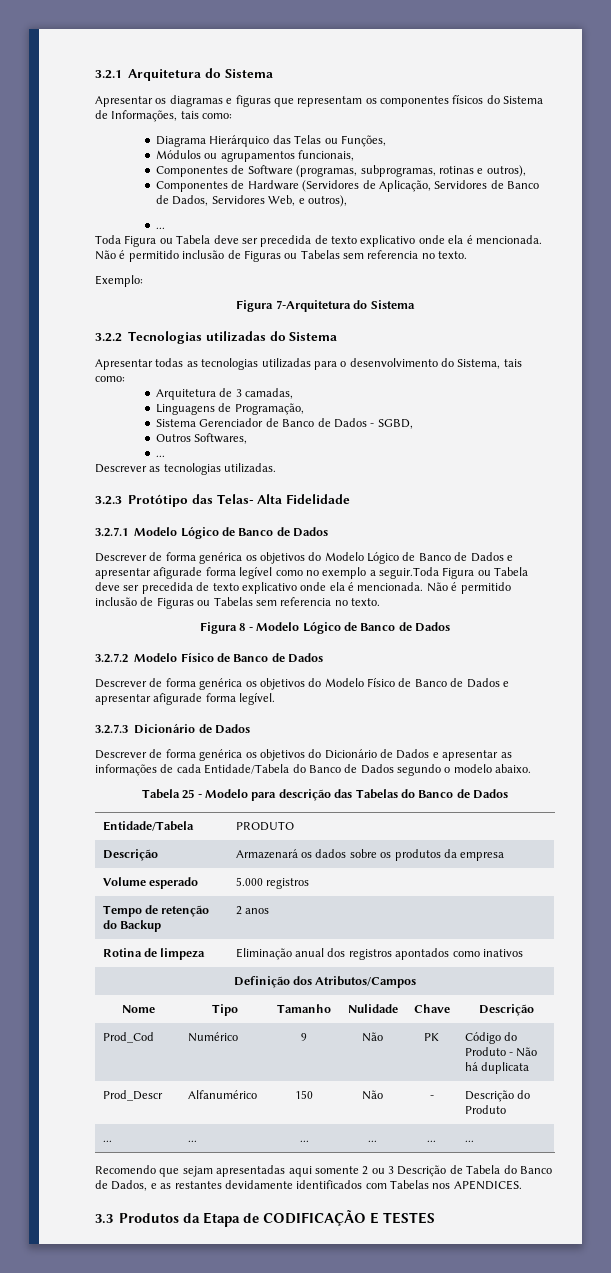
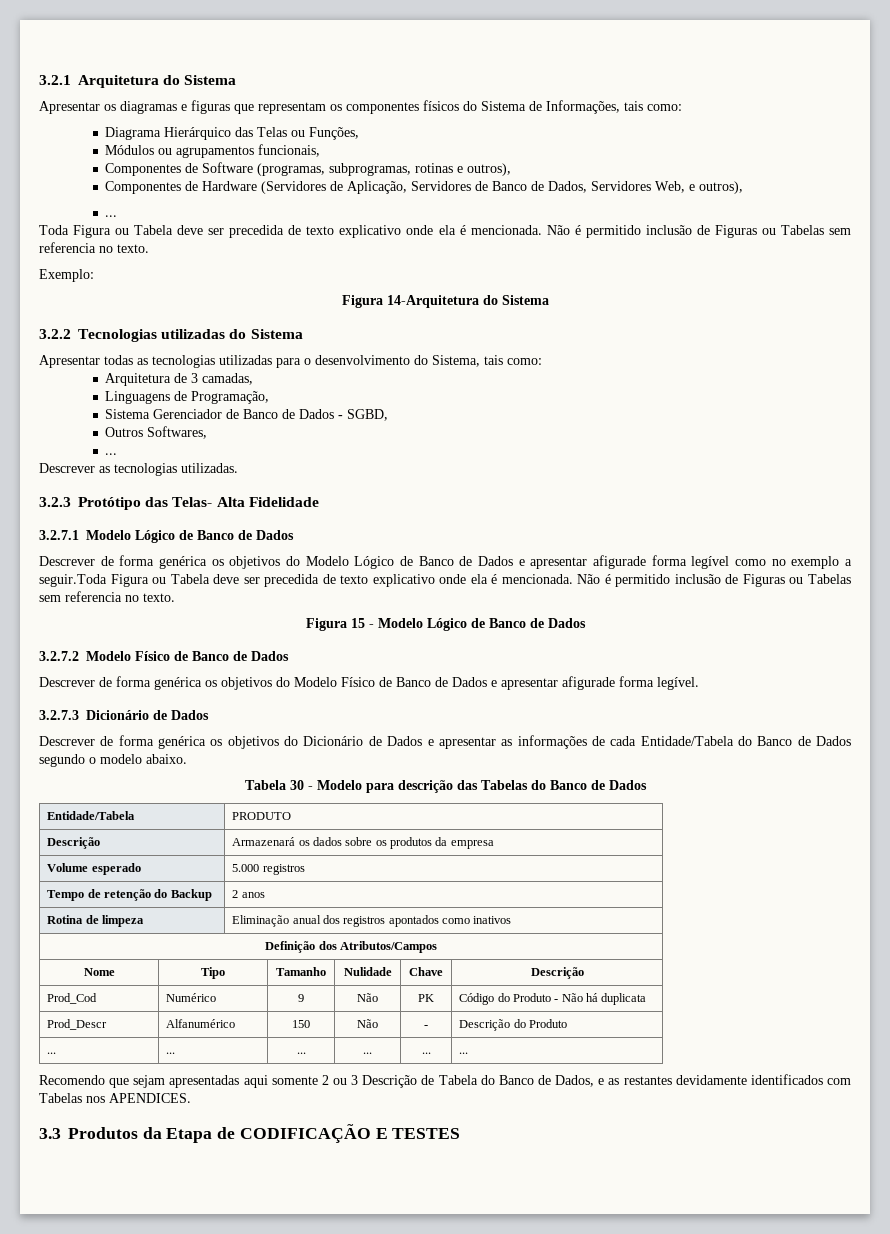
[275,300,351,312] 7-Arquitetura -> [386,295,479,308] 14-Arquitetura
[239,623,246,631] 8 -> [350,618,365,628] 15
[182,789,195,799] 25 -> [289,780,304,790] 30

